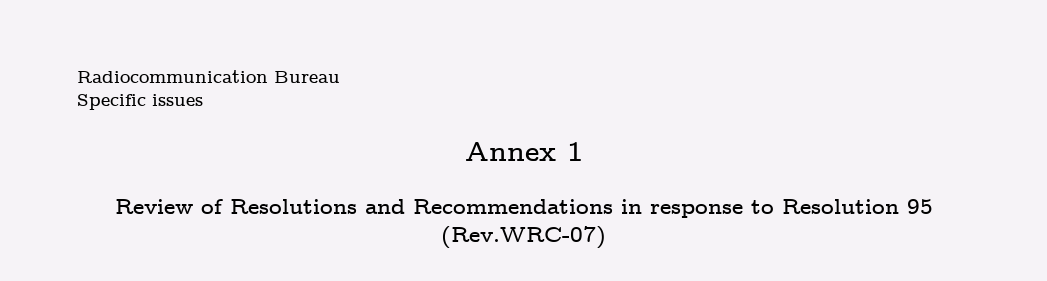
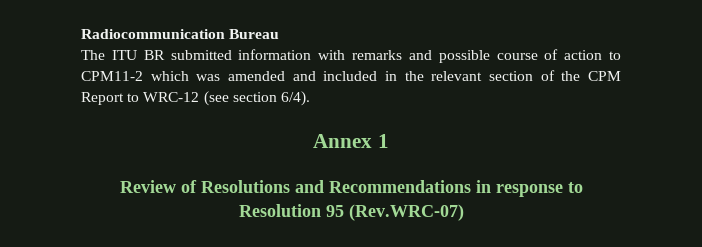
[77,94,203,110] Specific issues -> [81,49,621,63] [81,70,621,81] [81,91,310,106] The ITU BR submitted information with remarks and possible course of action to CPM11-2 which was amended and included in the relevant section of the CPM Report to WRC-12 (see section 6/4).

